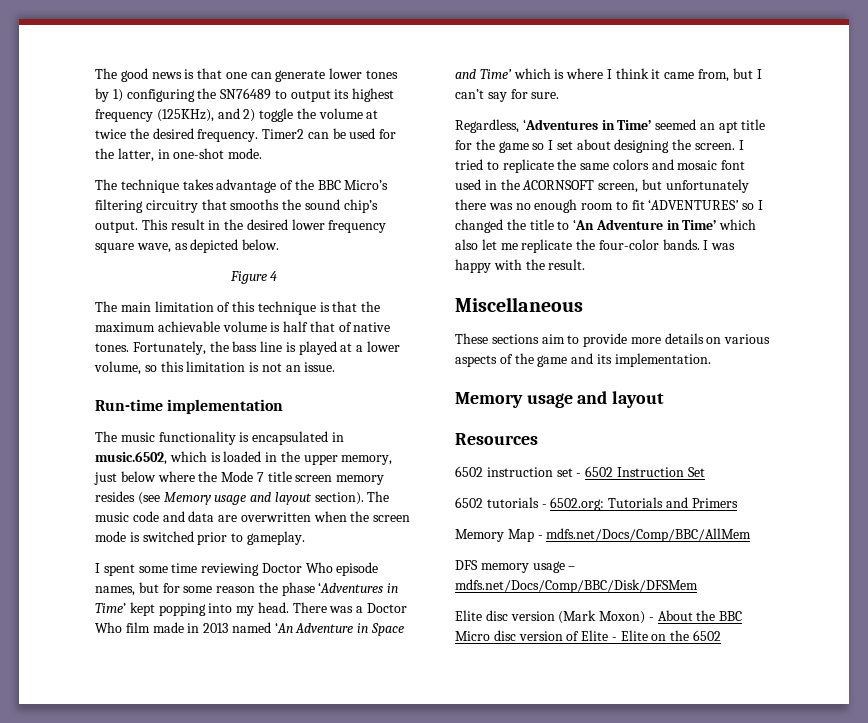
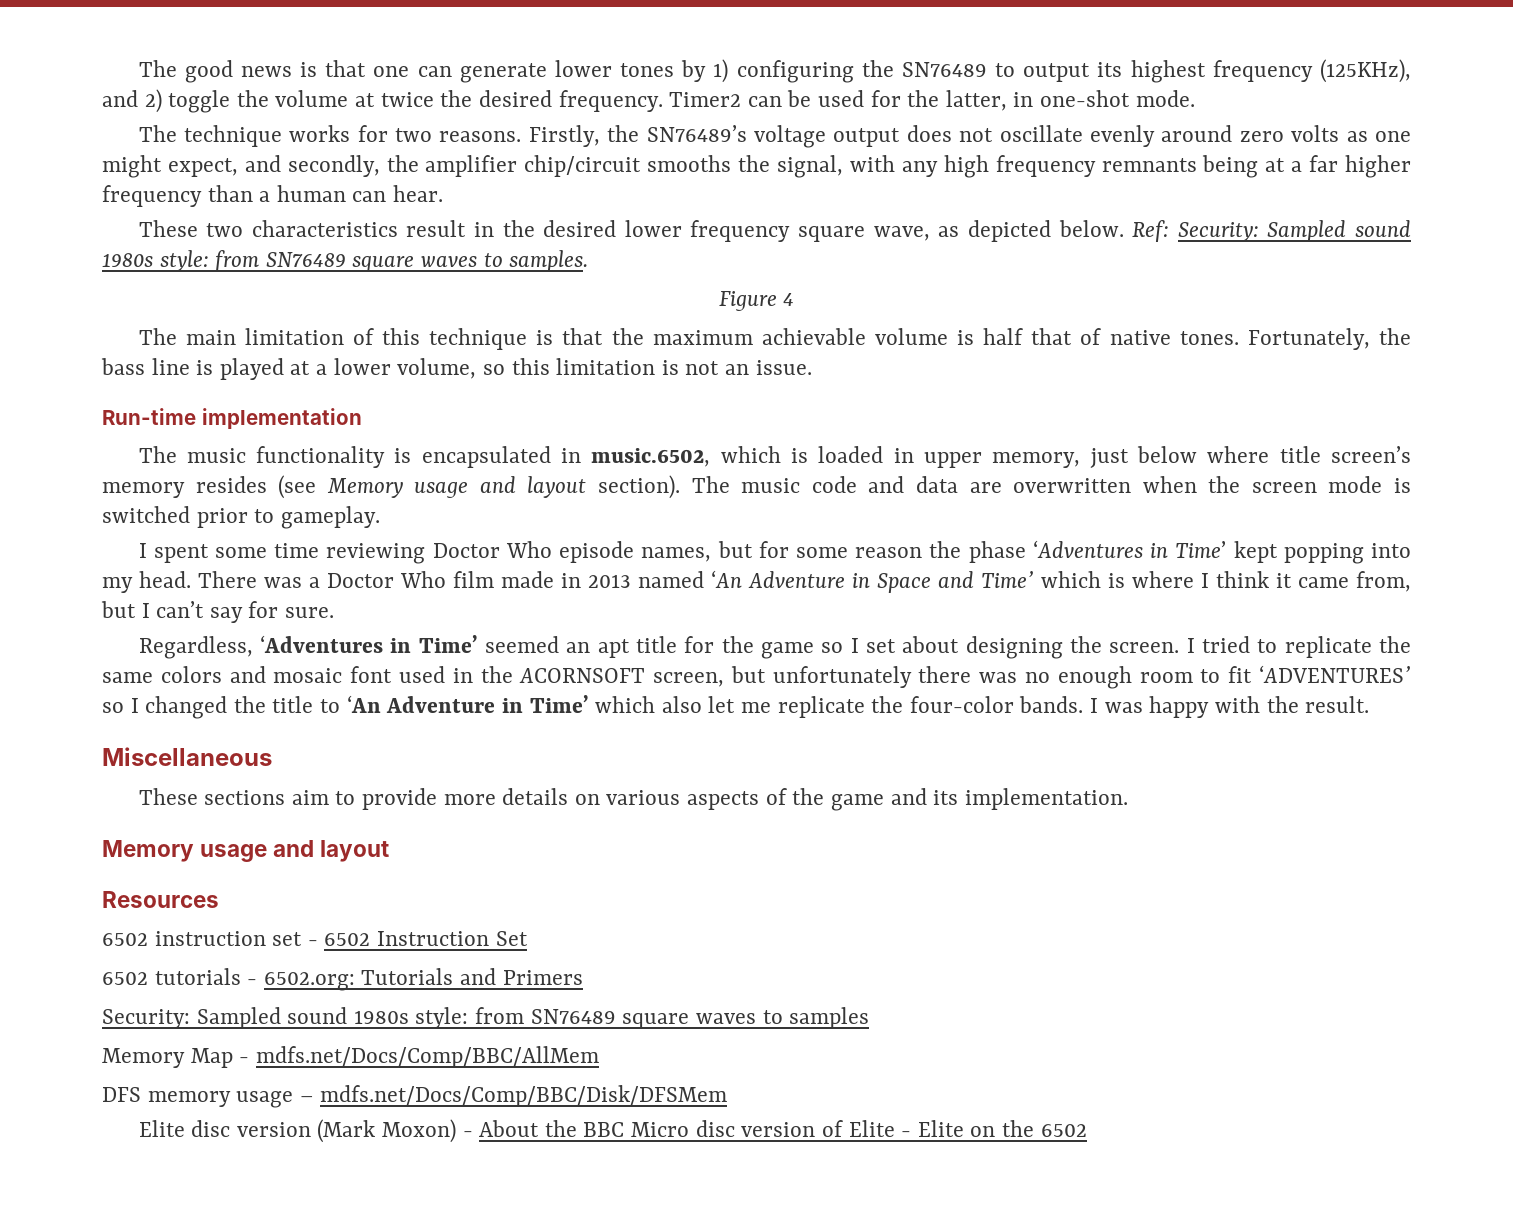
[182,179,389,193] [95,199,378,213] [95,219,168,233] takes advantage of the BBC Micro’s filtering circuitry that smooths the sound chip’s output. This -> [289,125,1412,148] [102,155,1412,178] [102,185,444,207] [138,220,398,237] works for two reasons. Firstly, the SN76489’s voltage output does not oscillate evenly around zero volts as one might expect, and secondly, the amplifier chip/circuit smooths the signal, with any high frequency remnants being at a far higher frequency than a human can hear. // These two characteristics
(280, 244) none -> [1132,220,1412,242] [102,250,589,272] Ref: Security: Sampled sound 1980s style: from SN76489 square waves to samples.
[280,451,300,462] the -> (914, 455) none
[198,471,333,482] the Mode 7 title screen -> [1279,446,1411,463] title screen’s
(738, 503) none -> [102,1007,870,1029] // Security: Sampled sound 1980s style: from SN76489 square waves to samples

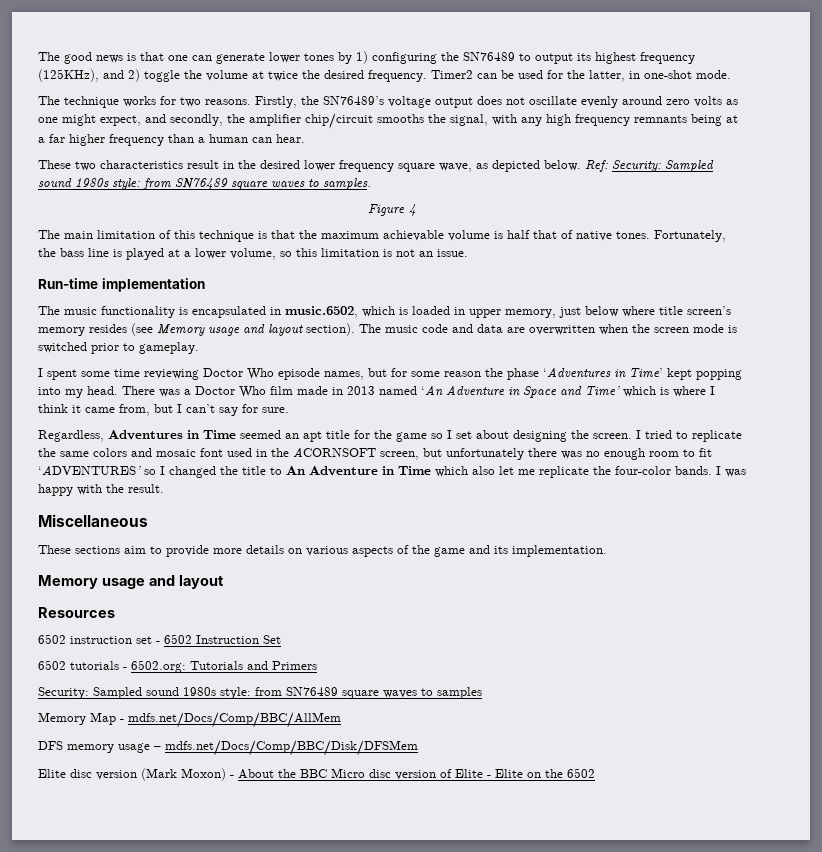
[259,635,478,653] ‘Adventures in Time’ -> [108,430,236,440] Adventures in Time
[346,695,589,713] ‘An Adventure in Time’ -> [286,466,431,476] An Adventure in Time

